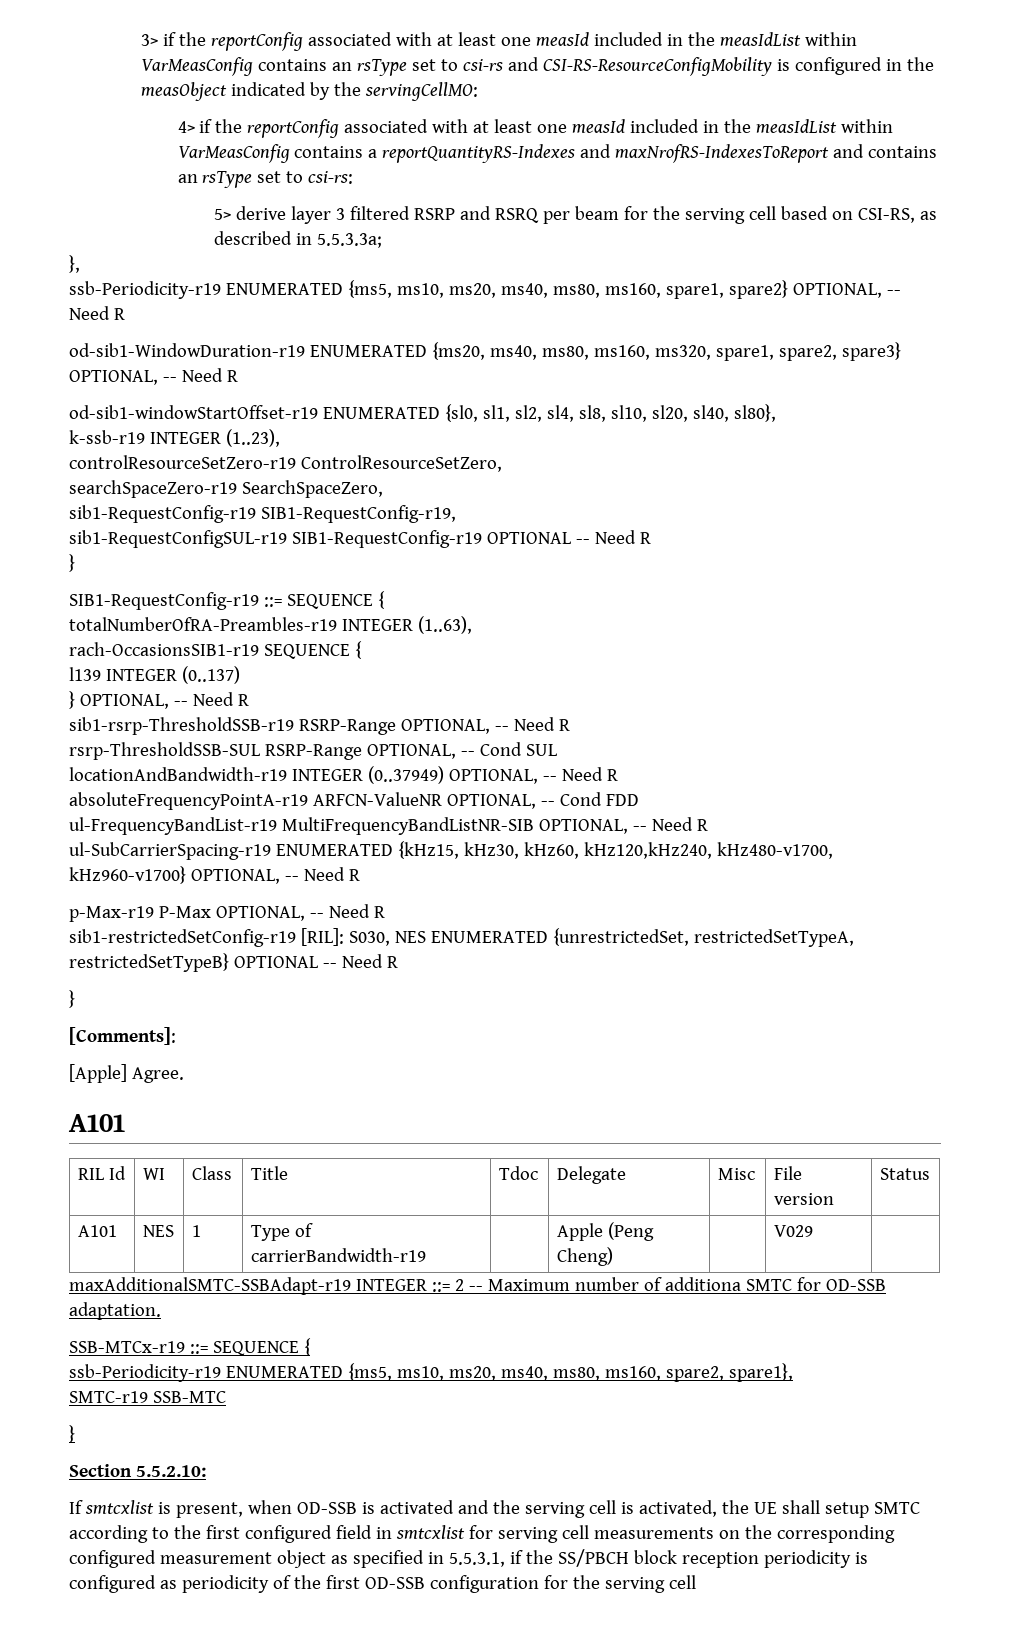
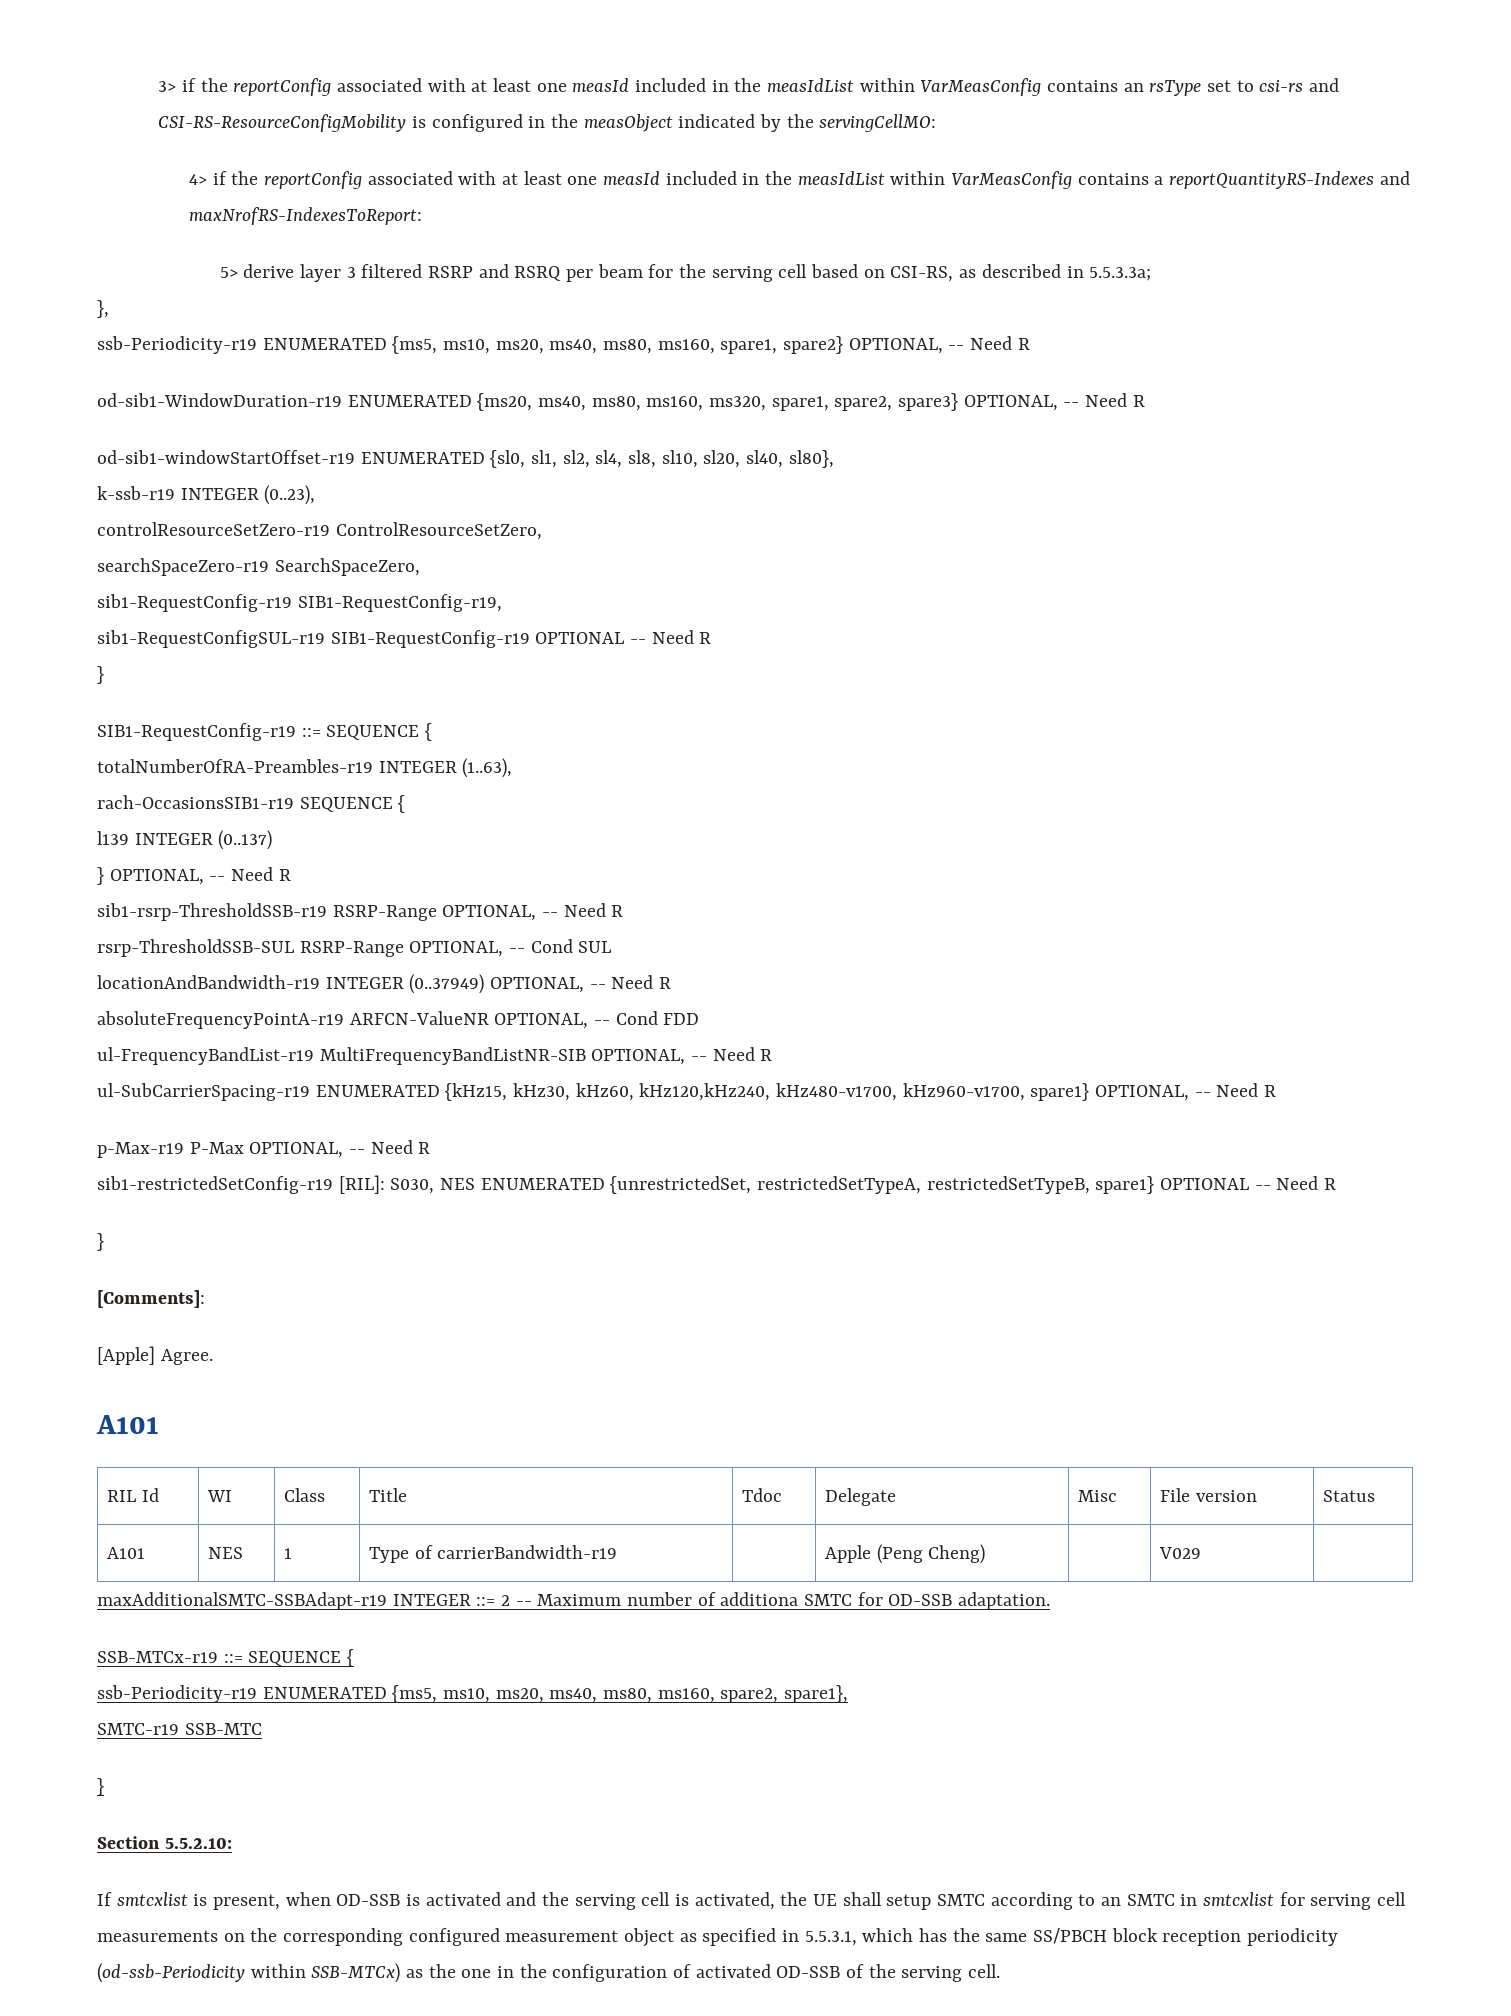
[615,144,938,163] [177,171,354,188] maxNrofRS-IndexesToReport and contains an rsType set to csi-rs: -> [189,207,423,225] maxNrofRS-IndexesToReport:
[225,429,280,447] (1..23), -> [264,485,316,505] (0..23),
[69,866,186,884] kHz960-v1700} -> [902,1083,1090,1101] kHz960-v1700, spare1}
[69,953,229,972] restrictedSetTypeB} -> [926,1176,1155,1194] restrictedSetTypeB, spare1}
[173,1525,372,1543] the first configured field -> [1101,1894,1175,1906] an SMTC
[509,1549,868,1568] [69,1575,696,1593] if the SS/PBCH block reception periodicity is configured as periodicity of the first OD-SSB configuration for the serving cell -> [862,1928,1339,1946] [97,1963,1001,1983] which has the same SS/PBCH block reception periodicity (od-ssb-Periodicity within SSB-MTCx) as the one in the configuration of activated OD-SSB of the serving cell.

